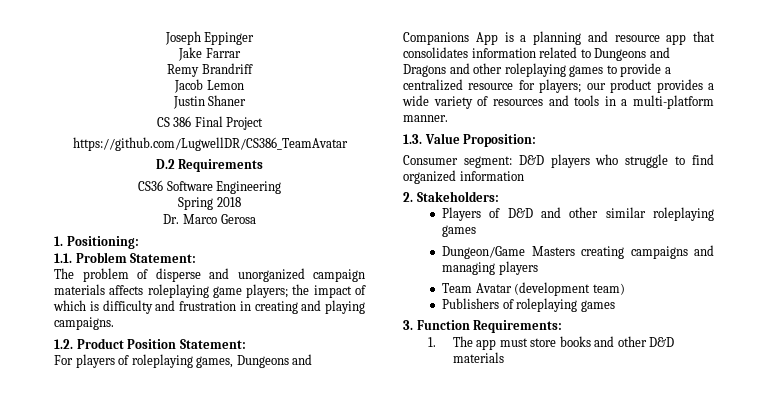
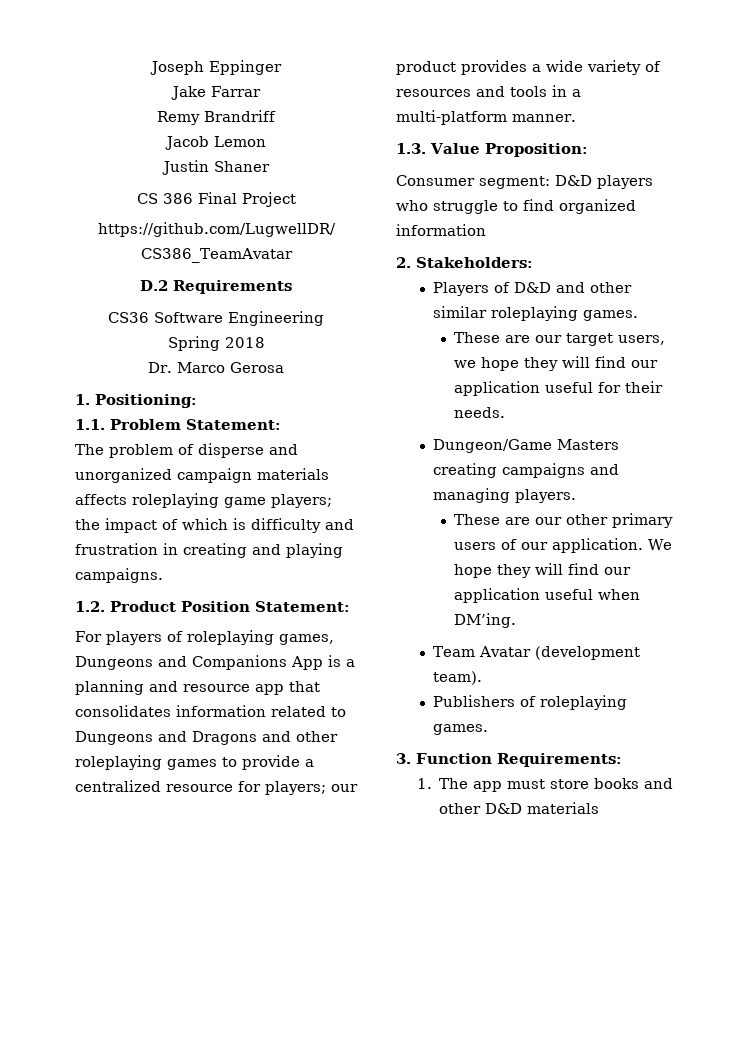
[442,225,477,237] games -> [583,310,639,321] [454,332,666,346] [454,356,659,371] [454,381,664,396] [454,407,506,418] games. // These are our target users, we hope they will find our application useful for their needs.
[498,261,538,275] players -> [515,489,577,503] [454,513,674,528] [454,538,673,553] [454,563,632,578] [454,588,641,603] [454,613,517,628] players. // These are our other primary users of our application. We hope they will find our application useful when DM’ing.
[592,283,625,295] team) -> [433,671,483,685] team).
[580,300,615,312] games -> [433,724,489,735] games.

